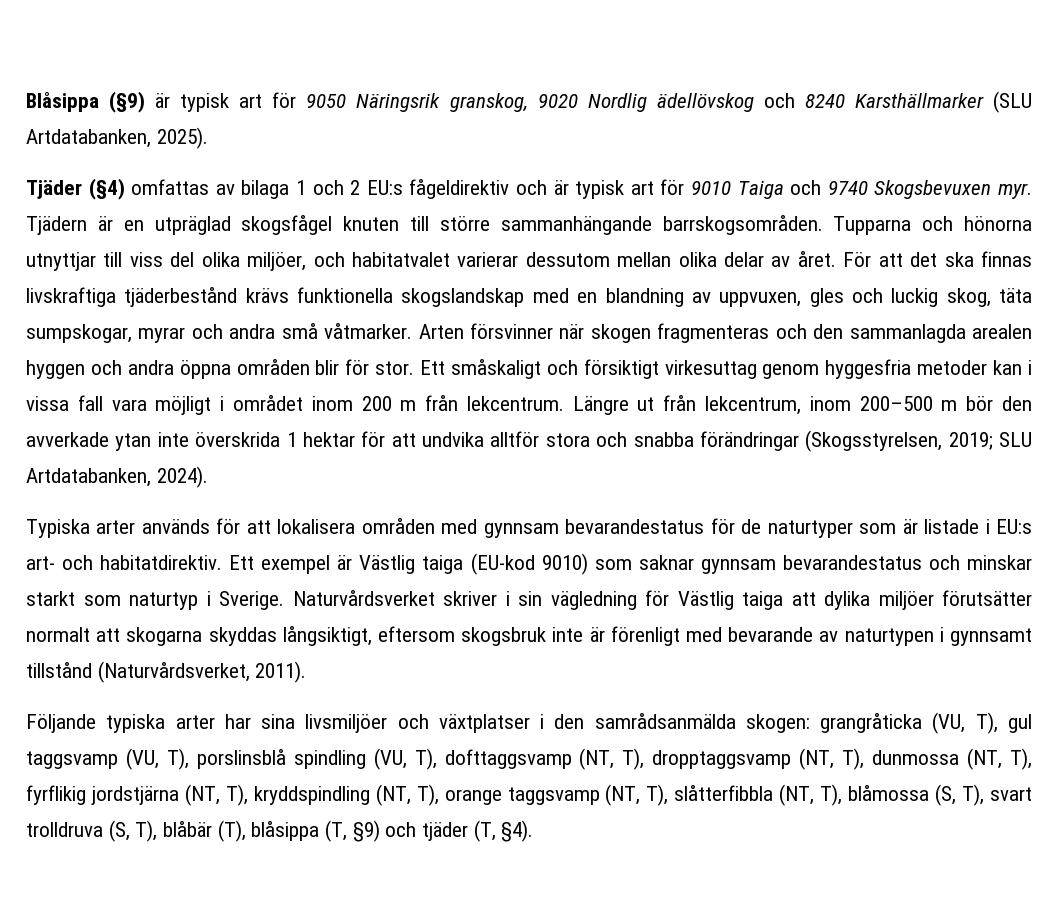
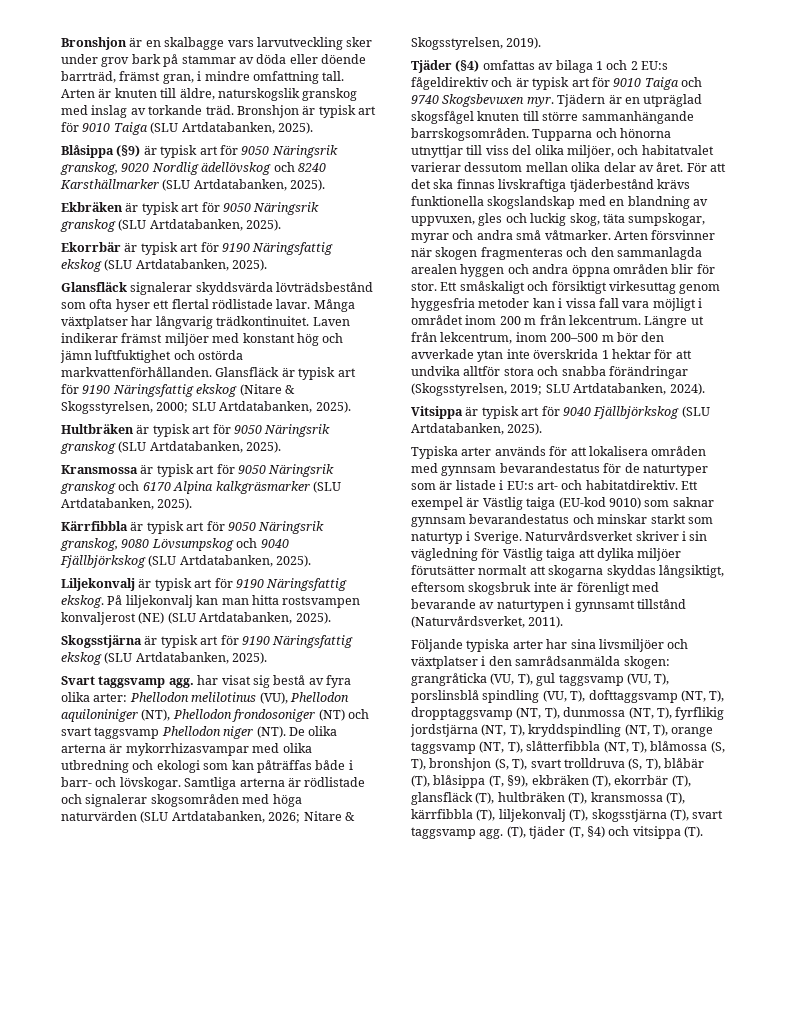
(26, 102) none -> [61,37,373,50] [61,54,366,67] [61,71,345,84] [61,88,358,101] [61,105,376,118] [61,122,313,135] Bronshjon är en skalbagge vars larvutveckling sker under grov bark på stammar av döda eller döende barrträd, främst gran, i mindre omfattning tall. Arten är knuten till äldre, naturskogslik granskog med inslag av torkande träd. Bronshjon är typisk art för 9010 Taiga (SLU Artdatabanken, 2025). //
(208, 138) none -> [61,202,320,215] [60,219,282,232] [61,242,334,255] [61,259,268,272] [61,282,374,295] [61,299,355,312] [61,316,350,329] [61,333,344,346] [60,350,244,363] [61,367,356,380] [61,384,295,397] [61,401,351,414] [61,424,331,437] [60,441,282,454] [61,464,335,477] [60,481,341,494] [61,498,193,510] [61,521,325,534] [60,538,289,551] [60,555,312,568] [61,578,348,591] [61,595,361,608] [61,612,331,625] [61,635,354,648] [61,652,268,665] [61,675,351,688] [61,692,349,704] [61,709,369,722] [61,726,338,739] [61,743,312,756] [61,760,353,773] [61,777,366,790] [61,794,302,807] [61,811,355,823] [411,37,542,50] // Ekbräken är typisk art för 9050 Näringsrik granskog (SLU Artdatabanken, 2025). // Ekorrbär är typisk art för 9190 Näringsfattig ekskog (SLU Artdatabanken, 2025). // Glansfläck signalerar skyddsvärda lövträdsbestånd som ofta hyser ett flertal rödlistade lavar. Många växtplatser har långvarig trädkontinuitet. Laven indikerar främst miljöer med konstant hög och jämn luftfuktighet och ostörda markvattenförhållanden. Glansfläck är typisk art för 9190 Näringsfattig ekskog (Nitare & Skogsstyrelsen, 2000; SLU Artdatabanken, 2025). // Hultbräken är typisk art för 9050 Näringsrik granskog (SLU Artdatabanken, 2025). // Kransmossa är typisk art för 9050 Näringsrik granskog och 6170 Alpina kalkgräsmarker (SLU Artdatabanken, 2025). // Kärrfibbla är typisk art för 9050 Näringsrik granskog, 9080 Lövsumpskog och 9040 Fjällbjörkskog (SLU Artdatabanken, 2025). // Liljekonvalj är typisk art för 9190 Näringsfattig ekskog. På liljekonvalj kan man hitta rostsvampen konvaljerost (NE) (SLU Artdatabanken, 2025). // Skogsstjärna är typisk art för 9190 Näringsfattig ekskog (SLU Artdatabanken, 2025). // Svart taggsvamp agg. har visat sig bestå av fyra olika arter: Phellodon melilotinus (VU), Phellodon aquiloniniger (NT), Phellodon frondosoniger (NT) och svart taggsvamp Phellodon niger (NT). De olika arterna är mykorrhizasvampar med olika utbredning och ekologi som kan påträffas både i barr- och lövskogar. Samtliga arterna är rödlistade och signalerar skogsområden med höga naturvärden (SLU Artdatabanken, 2026; Nitare & Skogsstyrelsen, 2019).
(208, 477) none -> [411,406,710,419] [411,423,543,435] // Vitsippa är typisk art för 9040 Fjällbjörkskog (SLU Artdatabanken, 2025).
(985, 795) none -> [429,758,528,771] bronshjon (S, T),
[352,820,534,842] §9) och tjäder (T, §4). -> [507,775,691,787] [411,792,685,805] [411,809,724,822] [411,826,703,839] §9), ekbräken (T), ekorrbär (T), glansfläck (T), hultbräken (T), kransmossa (T), kärrfibbla (T), liljekonvalj (T), skogsstjärna (T), svart taggsvamp agg. (T), tjäder (T, §4) och vitsippa (T).

